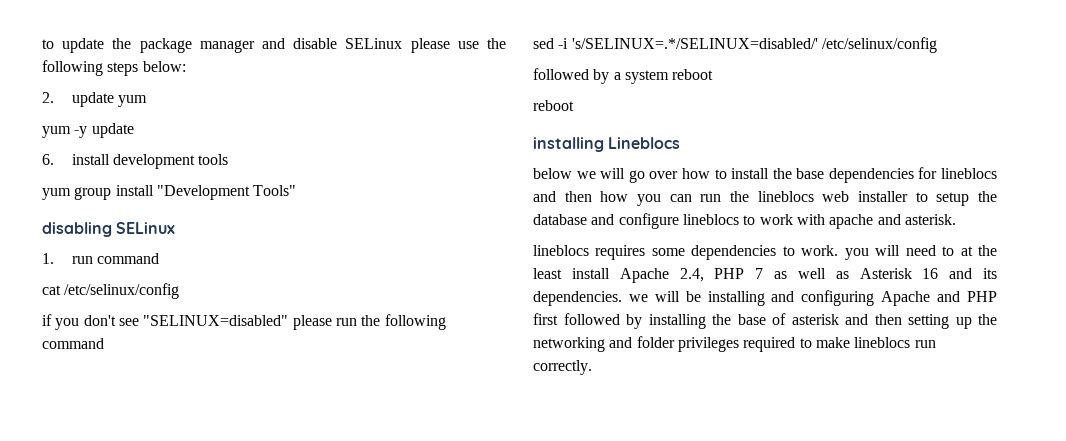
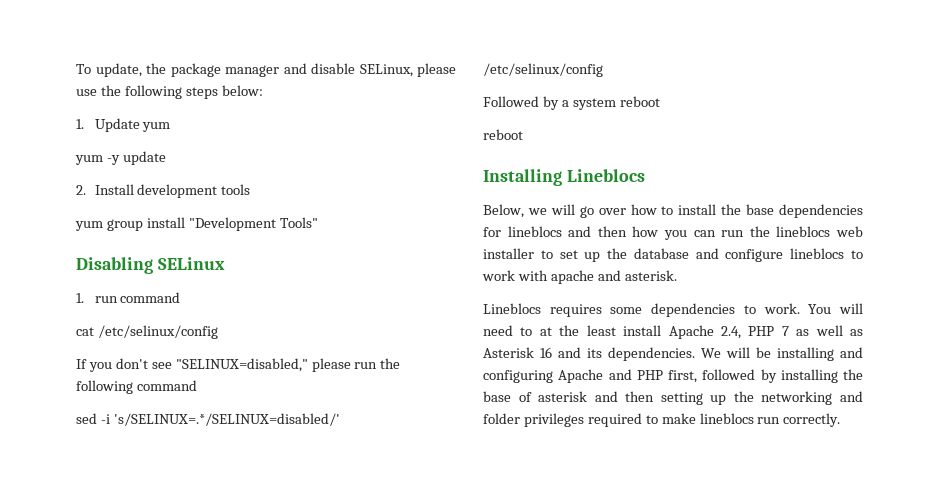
[42,38,105,53] to update -> [76,63,142,77] To update,
[345,38,403,49] SELinux -> [359,64,413,77] SELinux,
[42,92,114,107] 2. update -> [76,118,140,132] 1. Update
[42,154,110,165] 6. install -> [76,184,134,195] 2. Install
[42,222,112,237] disabling -> [76,257,153,274] Disabling
[42,314,52,326] if -> [76,359,87,369] If
[143,315,289,326] "SELINUX=disabled" -> [175,358,308,372] "SELINUX=disabled,"
[533,68,589,80] followed -> [483,96,539,107] Followed
[533,137,604,152] installing -> [483,169,562,186] Installing
[533,168,572,179] below -> [483,204,524,218] Below,
[936,192,970,206] setup -> [559,250,601,262] set up
[533,245,589,256] lineblocs -> [483,303,541,314] Lineblocs
[844,248,869,260] you -> [808,304,832,314] You
[628,294,648,302] we -> [701,348,721,358] We
[533,313,558,325] first -> [668,370,697,383] first,

